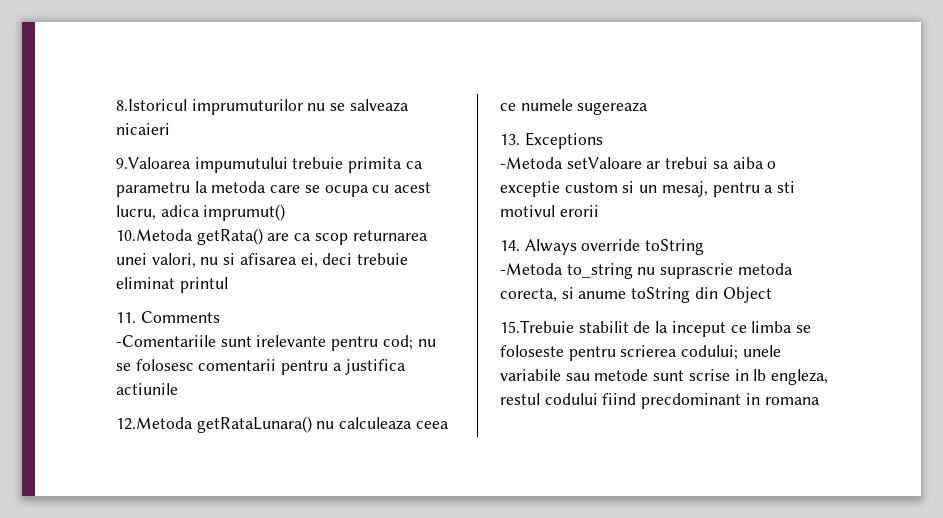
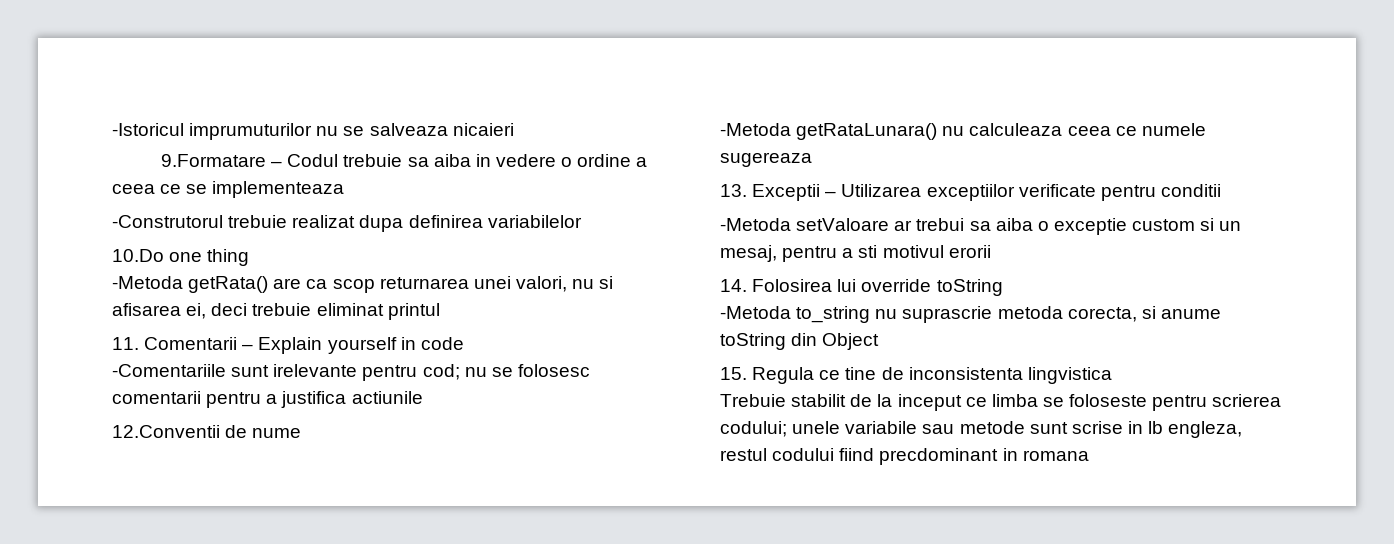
[116,99,187,111] 8.Istoricul -> [112,123,184,136] -Istoricul
[116,157,423,173] [116,181,432,197] [116,204,286,221] [116,229,193,241] 9.Valoarea impumutului trebuie primita ca parametru la metoda care se ocupa cu acest lucru, adica imprumut() // 10.Metoda -> [161,154,648,167] [112,181,345,198] [112,215,582,232] [112,249,250,266] [112,276,183,289] 9.Formatare – Codul trebuie sa aiba in vedere o ordine a ceea ce se implementeaza // -Construtorul trebuie realizat dupa definirea variabilelor // 10.Do one thing // -Metoda
[140,311,220,323] Comments -> [144,337,464,354] Comentarii – Explain yourself in code
[116,417,193,430] 12.Metoda -> [112,425,302,438] [720,123,791,136] 12.Conventii de nume // -Metoda
[524,132,603,149] Exceptions -> [752,184,1221,201] Exceptii – Utilizarea exceptiilor verificate pentru conditii
[524,239,577,255] Always -> [752,279,857,292] Folosirea lui
[500,320,574,333] 15.Trebuie -> [720,367,1112,384] [720,394,786,407] 15. Regula ce tine de inconsistenta lingvistica // Trebuie

